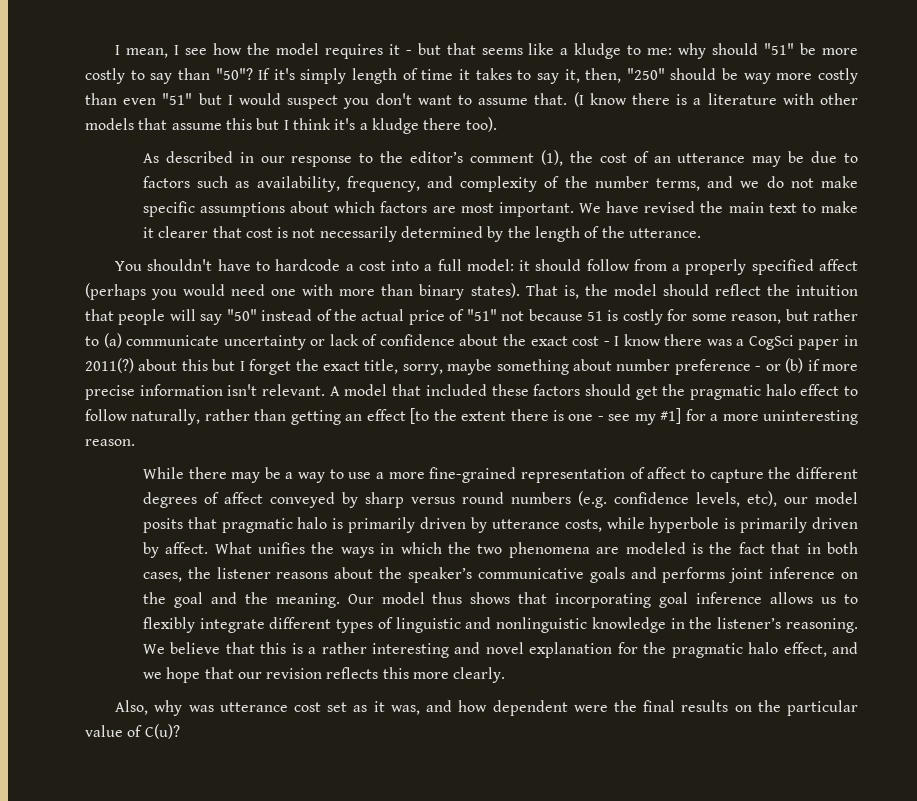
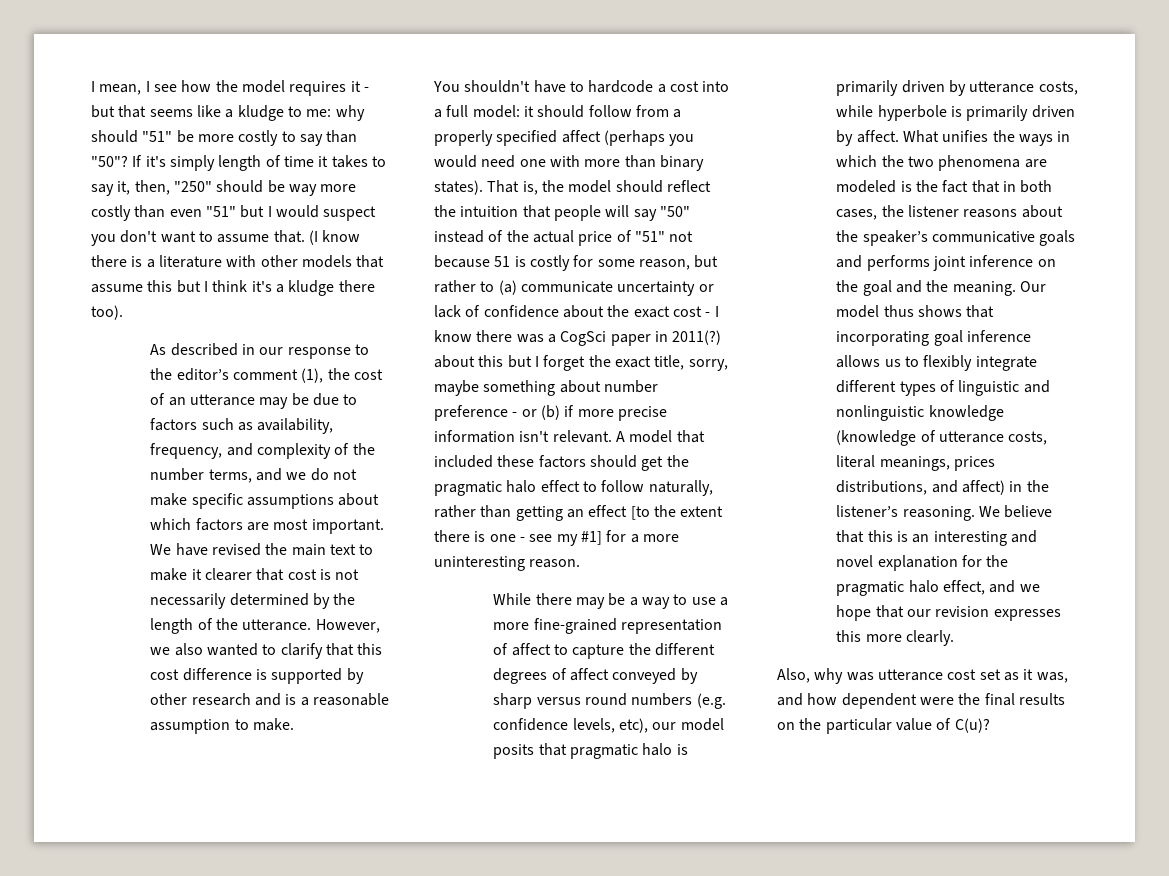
(702, 233) none -> [315,619,380,633] [150,643,383,659] [150,668,364,684] [150,693,390,706] [150,718,295,734] However, we also wanted to clarify that this cost difference is supported by other research and is a reasonable assumption to make.
(666, 625) none -> [836,430,1048,446] [836,455,996,471] [836,480,1006,495] (knowledge of utterance costs, literal meanings, prices distributions, and affect)
[308,642,367,654] a rather -> [912,534,930,543] an
[326,667,379,679] reflects -> [993,609,1061,621] expresses

